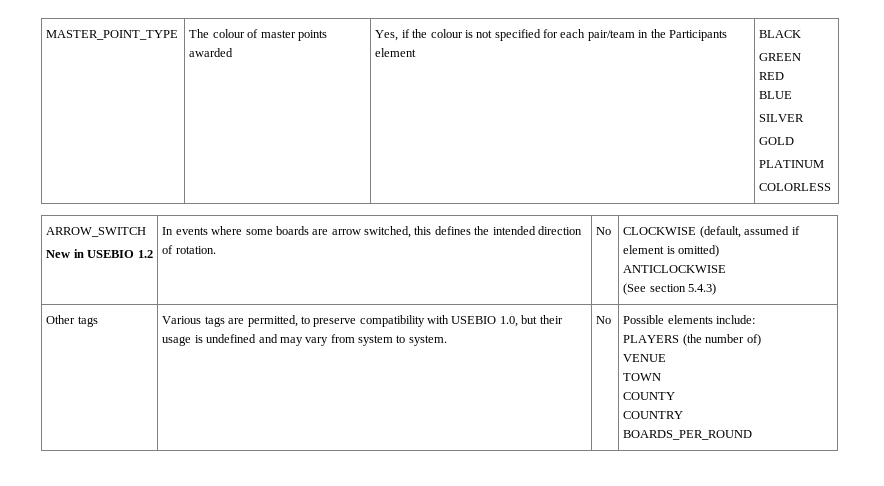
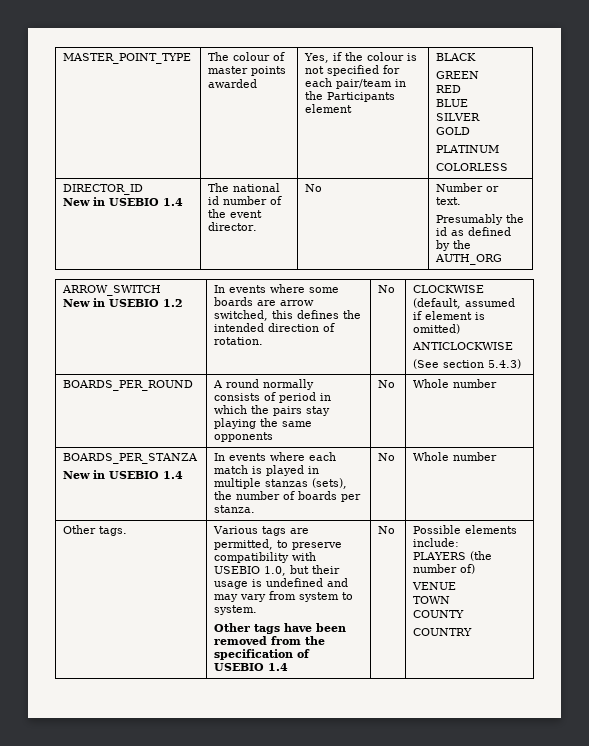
(832, 187) none -> [63,184,144,195] [63,197,184,206] [208,183,281,192] [208,196,283,205] [208,209,263,218] [208,222,258,231] [305,184,323,192] [436,183,500,192] [436,197,462,205] [436,214,525,225] [436,227,512,236] [436,240,472,251] [435,254,503,265] // DIRECTOR_ID // New in USEBIO 1.4 | The national id number of the event director. | No | Number or text. // Presumably the id as defined by the AUTH_ORG
[46,315,98,327] // Other tags -> [63,380,194,391] [213,379,315,390] [214,392,332,403] [214,405,331,416] [214,418,313,429] [214,432,274,442] [378,380,396,388] [413,379,498,388] [63,453,199,464] [63,470,184,479] [214,452,337,461] [214,465,320,476] [214,478,348,489] [214,491,362,502] [214,505,256,513] [378,453,396,461] [413,452,498,461] [63,525,128,536] // BOARDS_PER_ROUND | A round normally consists of period in which the pairs stay playing the same opponents | No | Whole number // BOARDS_PER_STANZA // New in USEBIO 1.4 | In events where each match is played in multiple stanzas (sets), the number of boards per stanza. | No | Whole number // Other tags.
(447, 340) none -> [214,623,347,634] [214,636,326,645] [214,649,311,660] [214,663,289,671] // Other tags have been removed from the specification of USEBIO 1.4
[623,430,753,440] // BOARDS_PER_ROUND -> (473, 632) none

